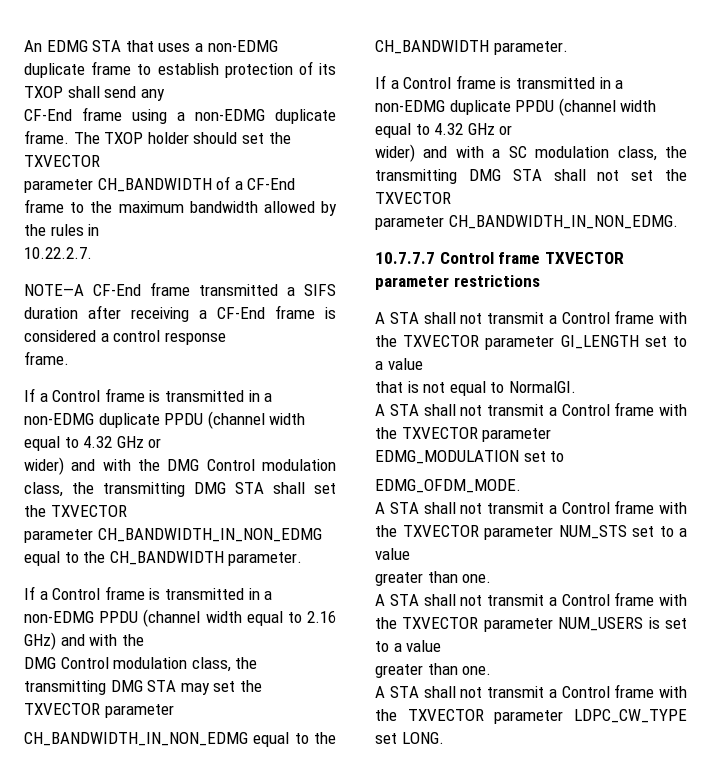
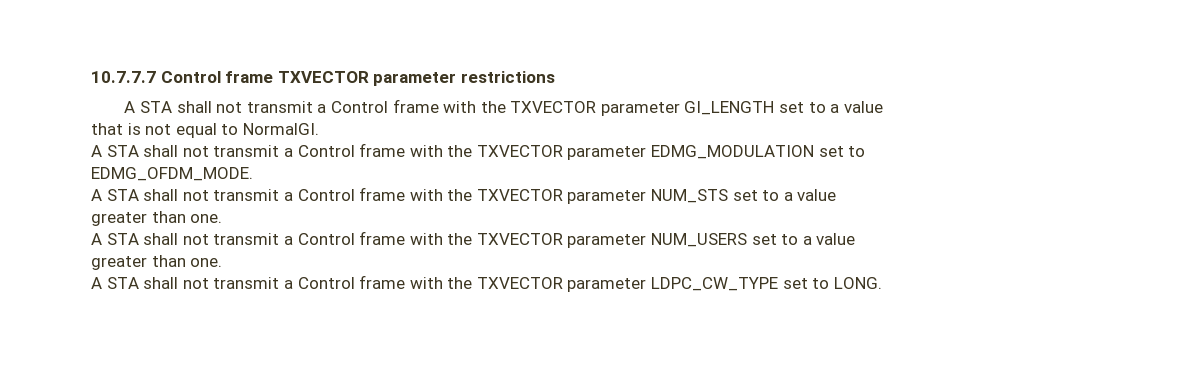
[24,40,278,52] [24,61,336,78] [24,86,165,101] [24,107,336,124] [24,130,291,144] [24,155,100,167] [24,176,296,193] [24,199,337,216] [24,224,100,236] [24,247,92,259] [24,282,336,296] [24,305,336,322] [24,330,226,345] [24,351,69,365] [24,388,273,402] [24,411,306,429] [24,436,162,451] [24,457,336,475] [24,482,336,497] [24,505,127,517] [24,528,322,543] [24,551,303,566] [24,586,273,600] [24,609,336,627] [24,632,144,650] [24,657,258,672] [24,680,262,695] [24,703,174,718] [24,732,336,747] [375,40,568,55] [375,75,624,89] [375,98,657,116] [375,123,513,138] [375,144,687,162] [375,169,687,184] [375,192,451,204] [375,215,678,230] An EDMG STA that uses a non-EDMG duplicate frame to establish protection of its TXOP shall send any // CF-End frame using a non-EDMG duplicate frame. The TXOP holder should set the TXVECTOR // parameter CH_BANDWIDTH of a CF-End frame to the maximum bandwidth allowed by the rules in // 10.22.2.7. // NOTE—A CF-End frame transmitted a SIFS duration after receiving a CF-End frame is considered a control response // frame. // If a Control frame is transmitted in a non-EDMG duplicate PPDU (channel width equal to 4.32 GHz or // wider) and with the DMG Control modulation class, the transmitting DMG STA shall set the TXVECTOR // parameter CH_BANDWIDTH_IN_NON_EDMG equal to the CH_BANDWIDTH parameter. // If a Control frame is transmitted in a non-EDMG PPDU (channel width equal to 2.16 GHz) and with the // DMG Control modulation class, the transmitting DMG STA may set the TXVECTOR parameter // CH_BANDWIDTH_IN_NON_EDMG equal to the CH_BANDWIDTH parameter. // If a Control frame is transmitted in a non-EDMG duplicate PPDU (channel width equal to 4.32 GHz or // wider) and with a SC modulation class, the transmitting DMG STA shall not set the TXVECTOR // parameter CH_BANDWIDTH_IN_NON_EDMG. // -> (91, 77) none
[648,617,660,629] is -> (748, 240) none
(397, 738) none -> [812,278,830,289] to

